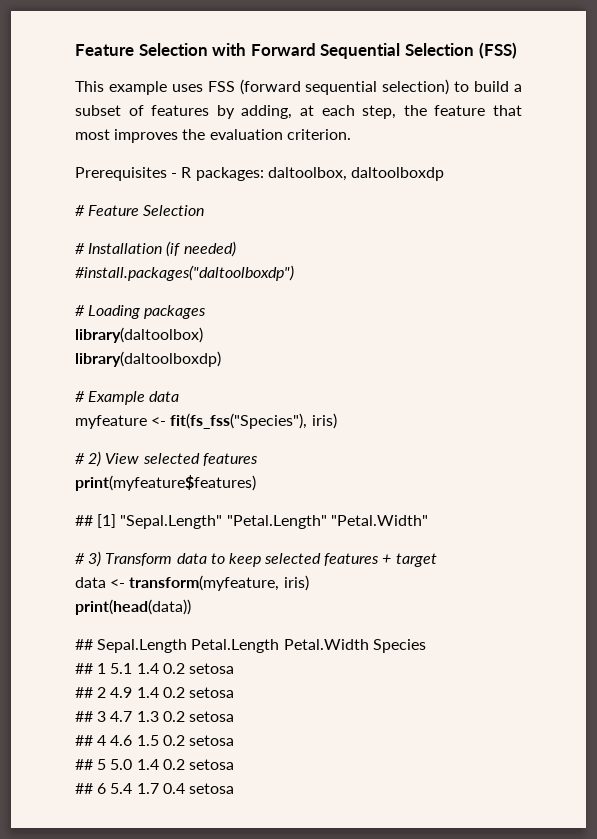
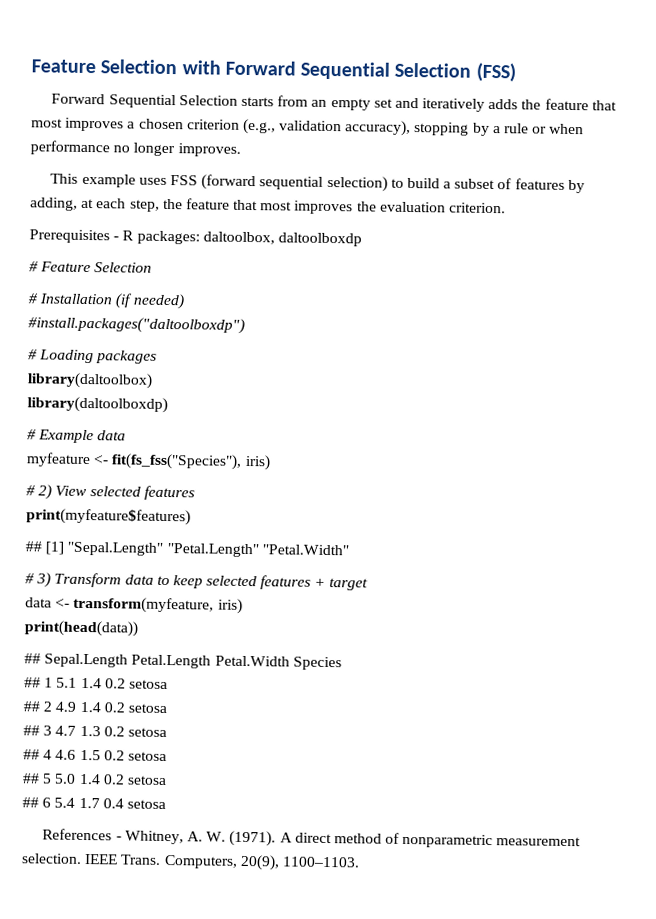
(517, 50) none -> [51,93,617,112] [31,117,585,137] [30,140,241,157] // Forward Sequential Selection starts from an empty set and iteratively adds the feature that most improves a chosen criterion (e.g., validation accuracy), stopping by a rule or when performance no longer improves.
(234, 788) none -> [42,828,582,849] [21,853,360,871] // References - Whitney, A. W. (1971). A direct method of nonparametric measurement selection. IEEE Trans. Computers, 20(9), 1100–1103.

